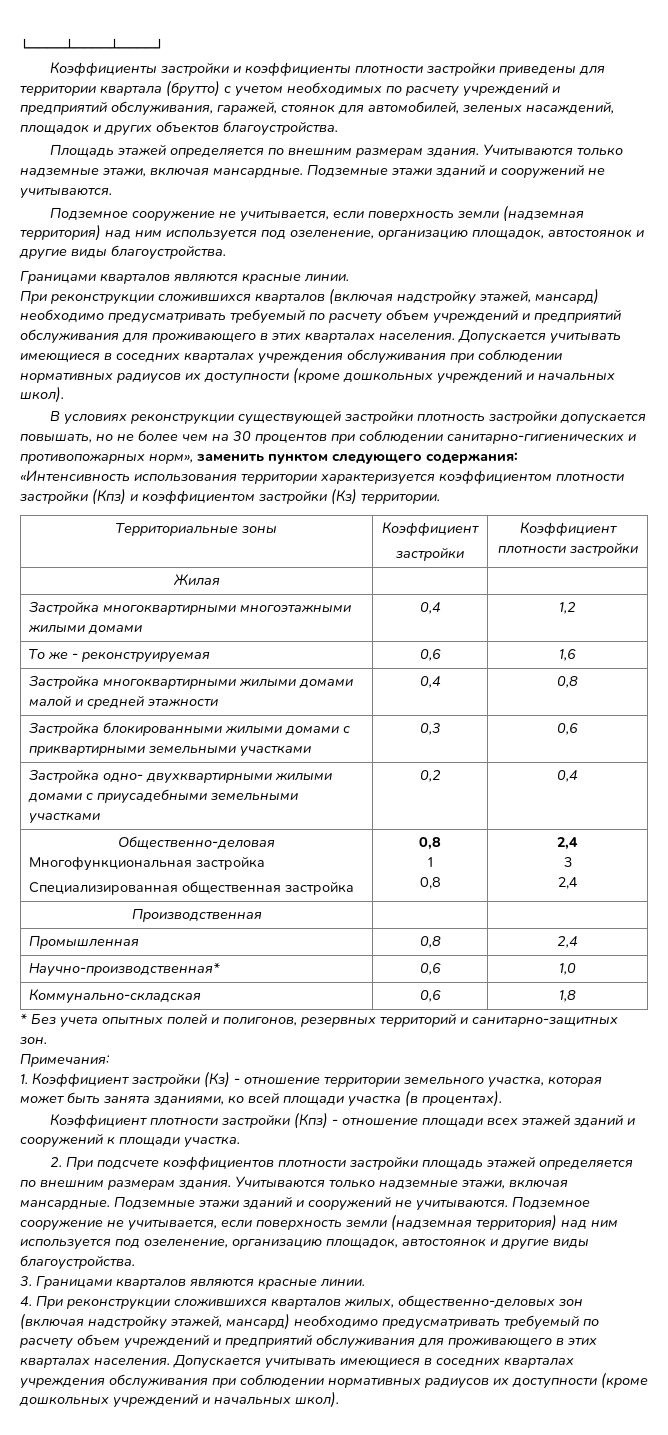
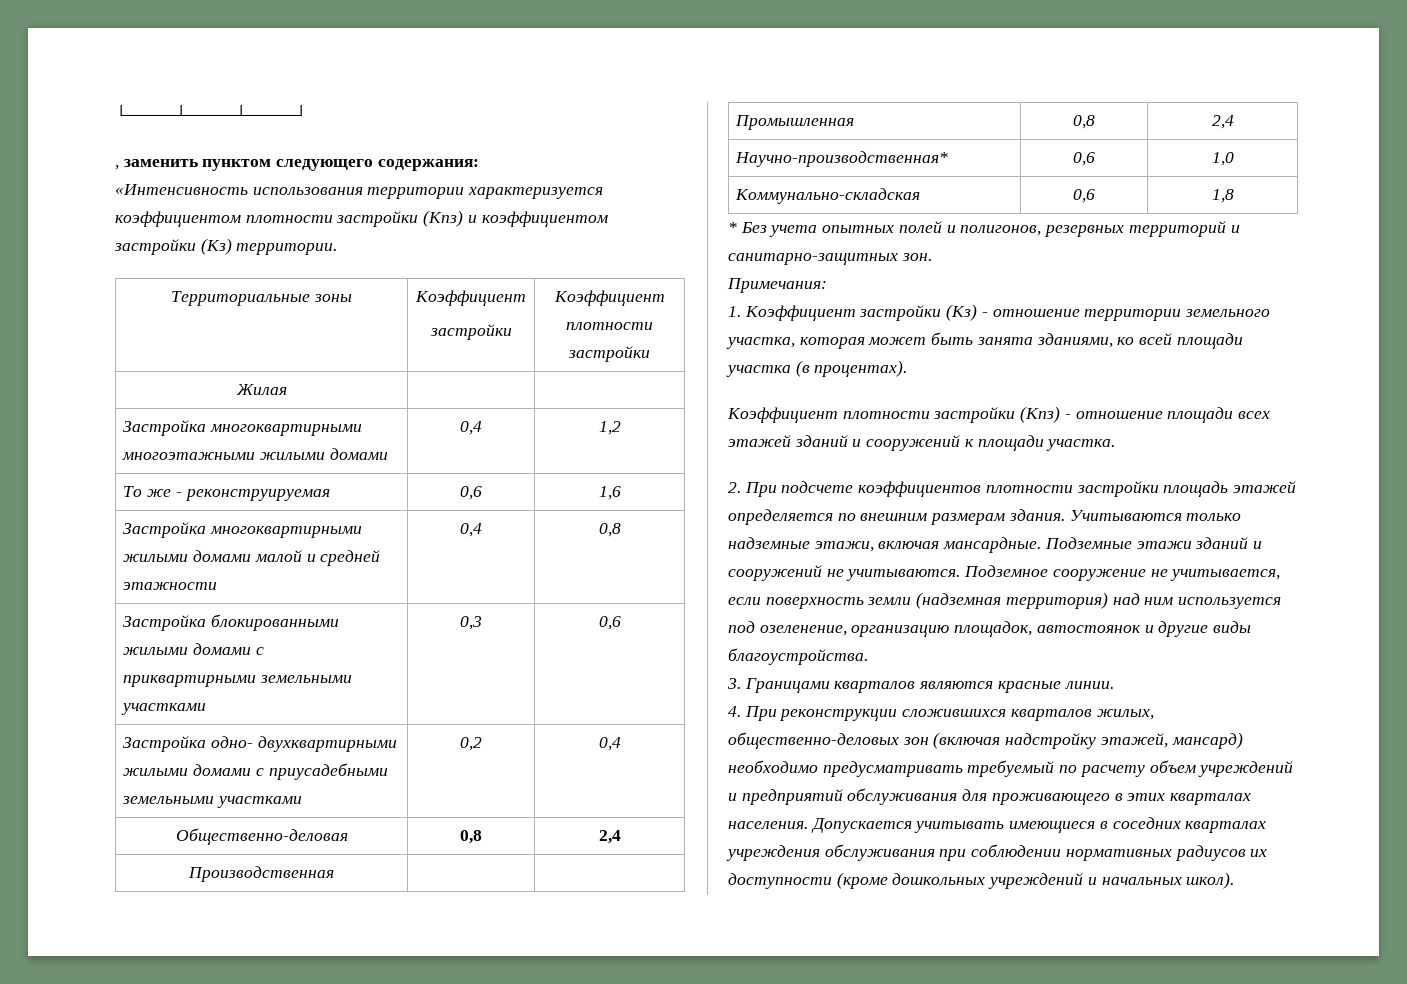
[49,62,605,76] [20,80,560,97] [20,101,614,116] [20,121,338,136] [49,144,623,158] [20,164,605,179] [20,188,112,199] [49,205,584,222] [20,224,644,241] [19,245,226,260] [20,270,349,284] [20,288,599,305] [20,309,621,324] [20,329,621,344] [20,349,562,364] [20,367,615,384] [20,386,64,403] [49,410,646,425] [20,430,636,444] [20,453,193,464] Коэффициенты застройки и коэффициенты плотности застройки приведены для территории квартала (брутто) с учетом необходимых по расчету учреждений и предприятий обслуживания, гаражей, стоянок для автомобилей, зеленых насаждений, площадок и других объектов благоустройства. // Площадь этажей определяется по внешним размерам здания. Учитываются только надземные этажи, включая мансардные. Подземные этажи зданий и сооружений не учитываются. // Подземное сооружение не учитывается, если поверхность земли (надземная территория) над ним используется под озеленение, организацию площадок, автостоянок и другие виды благоустройства. // Границами кварталов являются красные линии. // При реконструкции сложившихся кварталов (включая надстройку этажей, мансард) необходимо предусматривать требуемый по расчету объем учреждений и предприятий обслуживания для проживающего в этих кварталах населения. Допускается учитывать имеющиеся в соседних кварталах учреждения обслуживания при соблюдении нормативных радиусов их доступности (кроме дошкольных учреждений и начальных школ). // В условиях реконструкции существующей застройки плотность застройки допускается повышать, но не более чем на 30 процентов при соблюдении санитарно-гигиенических и противопожарных норм», -> [115,165,119,170] ,
[28,856,265,871] [28,881,354,895] [419,837,441,850] [427,857,433,867] [419,877,441,889] [557,837,578,850] [563,857,572,867] [558,877,578,889] // Многофункциональная застройка // Специализированная общественная застройка | 0,8 // 1 // 0,8 | 2,4 // 3 // 2,4 -> [460,830,482,844] [598,830,621,844] | 0,8 | 2,4

